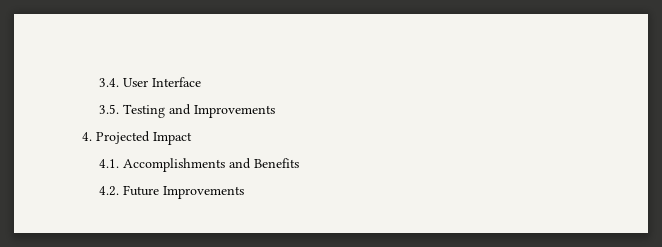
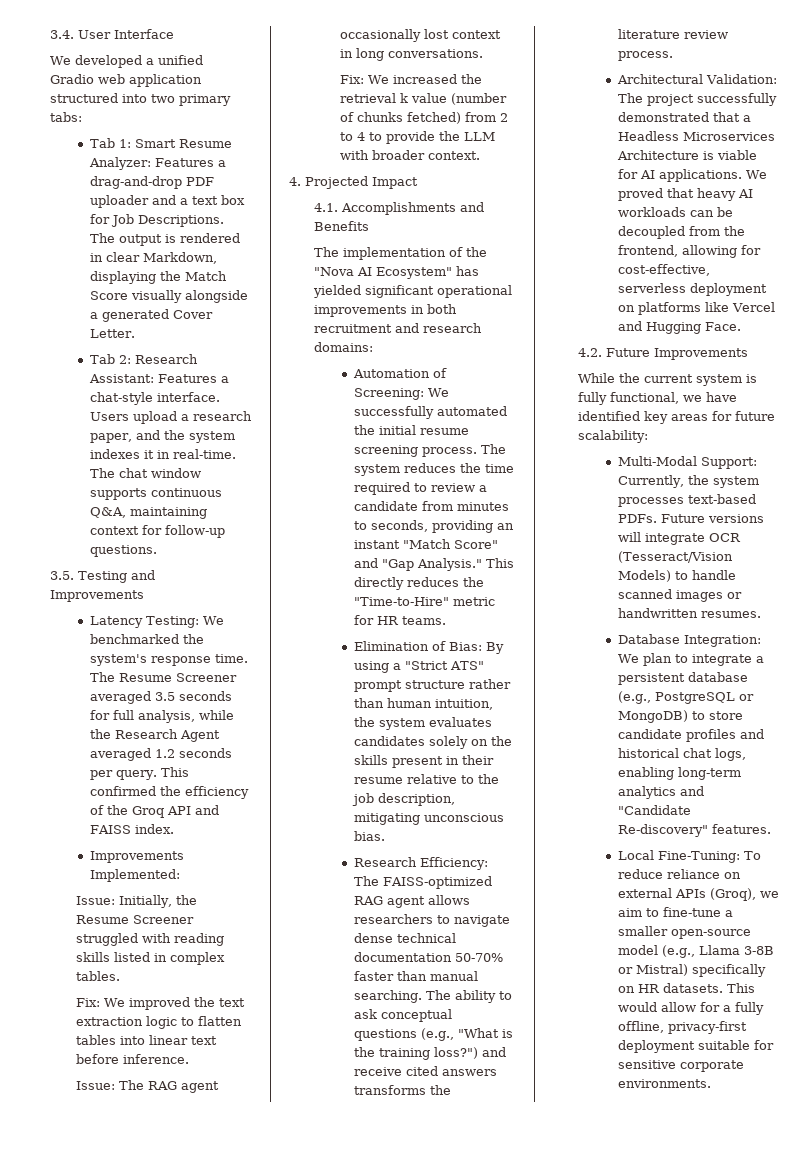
[99,104,276,118] 3.5. Testing and Improvements -> [50,55,204,68] [50,74,203,87] [50,93,232,106] [50,112,83,122] [89,138,232,148] [88,157,226,170] [89,176,214,189] [89,195,245,208] [89,214,224,227] [89,233,240,246] [89,252,217,264] [89,271,227,284] [89,290,248,303] [89,309,213,322] [89,329,135,338] [89,354,198,364] [88,374,229,383] [89,392,220,405] [89,411,252,424] [89,430,235,443] [89,449,236,459] [89,468,201,478] [89,488,222,500] [89,507,207,519] [89,525,225,538] [89,545,157,557] [50,570,156,583] [50,590,145,602] [89,616,224,628] [89,634,204,644] [89,654,248,666] [89,672,237,682] [89,691,232,704] [89,710,234,723] [89,729,220,742] [89,748,232,761] [89,767,189,780] [89,786,249,799] [89,805,219,818] [89,824,174,834] [89,851,184,863] [89,869,180,882] [75,895,197,908] [75,915,194,924] [75,933,224,946] [75,952,225,965] [75,971,120,981] [75,997,245,1010] [75,1016,242,1029] [75,1035,217,1045] [75,1054,189,1064] [75,1080,219,1093] [339,29,501,42] [339,48,483,61] [339,74,482,84] [339,93,507,105] [339,112,508,124] [339,131,495,144] [339,150,480,160] We developed a unified Gradio web application structured into two primary tabs: // Tab 1: Smart Resume Analyzer: Features a drag-and-drop PDF uploader and a text box for Job Descriptions. The output is rendered in clear Markdown, displaying the Match Score visually alongside a generated Cover Letter. // Tab 2: Research Assistant: Features a chat-style interface. Users upload a research paper, and the system indexes it in real-time. The chat window supports continuous Q&A, maintaining context for follow-up questions. // 3.5. Testing and Improvements // Latency Testing: We benchmarked the system's response time. The Resume Screener averaged 3.5 seconds for full analysis, while the Research Agent averaged 1.2 seconds per query. This confirmed the efficiency of the Groq API and FAISS index. // Improvements Implemented: // Issue: Initially, the Resume Screener struggled with reading skills listed in complex tables. // Fix: We improved the text extraction logic to flatten tables into linear text before inference. // Issue: The RAG agent occasionally lost context in long conversations. // Fix: We increased the retrieval k value (number of chunks fetched) from 2 to 4 to provide the LLM with broader context.
[99,185,245,199] 4.2. Future Improvements -> [314,247,488,260] [314,266,480,279] [313,285,513,298] [314,304,458,317] [314,323,483,333] [314,342,374,352] [352,368,447,378] [353,388,449,400] [353,406,507,419] [353,425,469,435] [353,444,506,457] [353,463,514,476] [353,482,487,495] [353,501,509,511] [353,520,514,533] [353,539,498,549] [353,558,514,571] [353,577,484,590] [353,597,495,606] [353,615,446,625] [353,641,504,654] [353,661,484,673] [353,679,511,692] [353,698,493,710] [353,717,492,730] [353,736,512,749] [353,755,494,768] [353,774,499,784] [351,793,455,806] [353,813,504,825] [353,831,385,841] [353,857,488,870] [353,876,492,889] [353,895,470,908] [353,914,510,927] [353,933,456,943] [353,952,503,962] [353,971,478,981] [353,990,512,1003] [353,1009,452,1022] [353,1028,513,1041] [353,1047,506,1060] [353,1066,497,1076] [353,1085,451,1095] [617,29,728,39] [617,51,673,61] [616,74,777,84] [617,93,777,106] [617,112,751,122] [617,131,775,141] [616,150,757,160] [617,169,767,182] [617,188,753,201] [617,207,733,217] [617,226,745,239] [617,245,761,258] [617,264,710,276] [617,283,767,296] [617,302,775,315] [617,321,741,334] [578,348,749,360] [578,373,758,386] [578,392,738,405] [578,411,776,424] [578,430,649,443] [617,456,757,469] [617,475,759,488] [617,494,756,507] [617,514,764,523] [617,532,741,545] [617,551,733,563] [617,570,736,582] [617,589,742,602] [617,608,761,618] [617,634,761,647] [617,653,764,666] [617,672,748,685] [617,691,754,704] [617,710,743,723] [617,729,764,742] [617,748,746,761] [617,767,741,780] [617,786,704,799] [617,805,691,815] [617,824,771,837] [617,850,761,863] [617,869,741,879] [617,888,779,901] [617,907,733,917] [617,926,751,939] [617,945,774,958] [617,964,766,977] [617,983,755,993] [617,1002,764,1015] [617,1021,747,1034] [617,1040,774,1053] [617,1060,744,1072] [617,1079,711,1088] The implementation of the "Nova AI Ecosystem" has yielded significant operational improvements in both recruitment and research domains: // Automation of Screening: We successfully automated the initial resume screening process. The system reduces the time required to review a candidate from minutes to seconds, providing an instant "Match Score" and "Gap Analysis." This directly reduces the "Time-to-Hire" metric for HR teams. // Elimination of Bias: By using a "Strict ATS" prompt structure rather than human intuition, the system evaluates candidates solely on the skills present in their resume relative to the job description, mitigating unconscious bias. // Research Efficiency: The FAISS-optimized RAG agent allows researchers to navigate dense technical documentation 50-70% faster than manual searching. The ability to ask conceptual questions (e.g., "What is the training loss?") and receive cited answers transforms the literature review process. // Architectural Validation: The project successfully demonstrated that a Headless Microservices Architecture is viable for AI applications. We proved that heavy AI workloads can be decoupled from the frontend, allowing for cost-effective, serverless deployment on platforms like Vercel and Hugging Face. // 4.2. Future Improvements // While the current system is fully functional, we have identified key areas for future scalability: // Multi-Modal Support: Currently, the system processes text-based PDFs. Future versions will integrate OCR (Tesseract/Vision Models) to handle scanned images or handwritten resumes. // Database Integration: We plan to integrate a persistent database (e.g., PostgreSQL or MongoDB) to store candidate profiles and historical chat logs, enabling long-term analytics and "Candidate Re-discovery" features. // Local Fine-Tuning: To reduce reliance on external APIs (Groq), we aim to fine-tune a smaller open-source model (e.g., Llama 3-8B or Mistral) specifically on HR datasets. This would allow for a fully offline, privacy-first deployment suitable for sensitive corporate environments.

